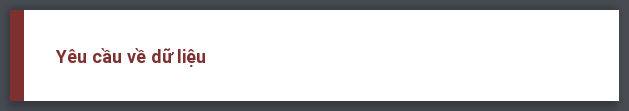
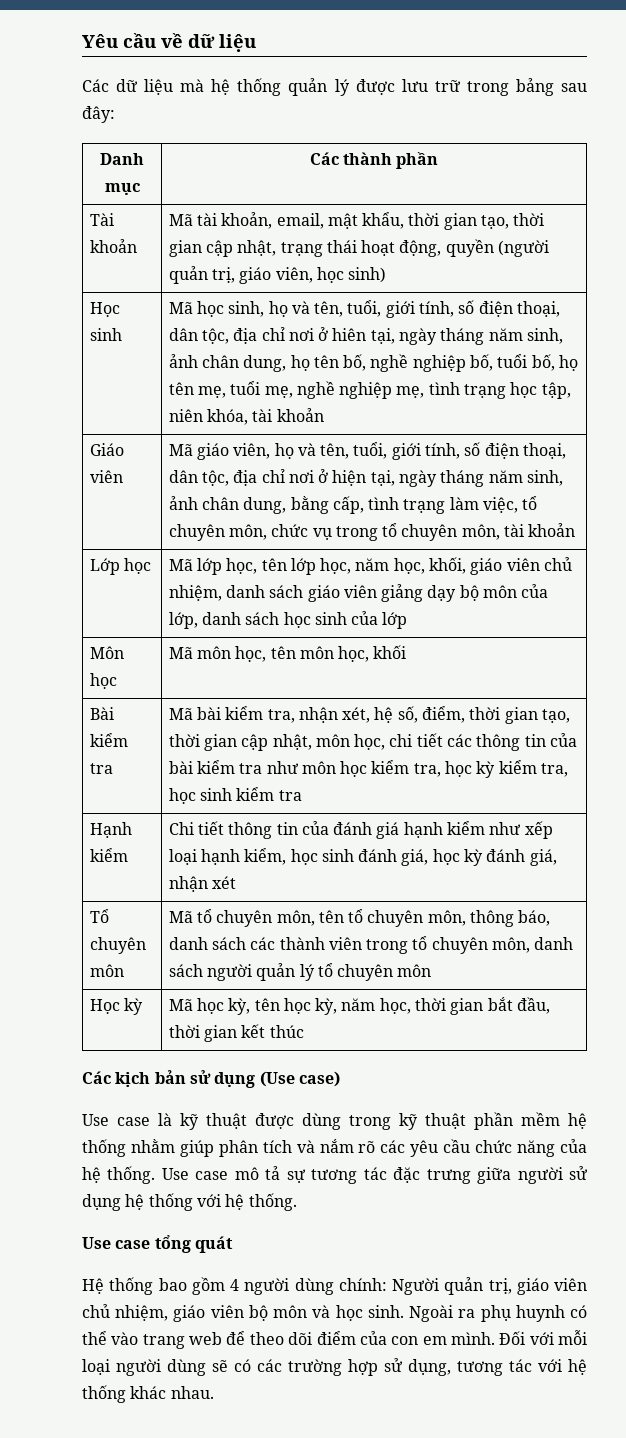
(207, 58) none -> [82,78,587,96] [82,106,115,123] [100,153,144,165] [104,183,140,195] [309,152,439,169] [89,213,114,226] [89,239,137,253] [168,212,545,230] [168,239,550,257] [168,266,387,284] [89,302,120,317] [89,328,122,341] [168,300,561,318] [168,327,564,345] [168,354,579,372] [168,381,571,399] [168,408,324,425] [89,443,124,456] [89,470,123,483] [168,442,567,460] [168,469,564,487] [168,496,538,514] [168,523,576,541] [89,558,151,575] [168,557,573,575] [168,584,549,602] [168,611,408,629] [89,646,124,659] [89,673,117,689] [168,645,407,662] [89,707,114,720] [89,733,128,747] [89,763,113,774] [168,706,571,724] [168,733,578,751] [168,760,569,778] [168,787,302,804] [89,822,132,838] [89,848,128,862] [168,821,553,839] [168,848,557,866] [168,876,236,892] [89,909,109,923] [89,937,146,954] [89,964,124,977] [168,909,551,927] [168,936,574,954] [168,963,432,981] [89,998,143,1015] [168,997,551,1015] [168,1024,304,1042] [82,1070,340,1088] [82,1112,587,1130] [82,1139,587,1157] [82,1166,588,1184] [82,1193,297,1211] [82,1235,233,1253] [82,1277,587,1295] [82,1304,587,1322] [82,1330,587,1349] [82,1358,587,1376] [82,1385,214,1403] // Các dữ liệu mà hệ thống quản lý được lưu trữ trong bảng sau đây: // Danh mục | Các thành phần // Tài khoản | Mã tài khoản, email, mật khẩu, thời gian tạo, thời gian cập nhật, trạng thái hoạt động, quyền (người quản trị, giáo viên, học sinh) // Học sinh | Mã học sinh, họ và tên, tuổi, giới tính, số điện thoại, dân tộc, địa chỉ nơi ở hiên tại, ngày tháng năm sinh, ảnh chân dung, họ tên bố, nghề nghiệp bố, tuổi bố, họ tên mẹ, tuổi mẹ, nghề nghiệp mẹ, tình trạng học tập, niên khóa, tài khoản // Giáo viên | Mã giáo viên, họ và tên, tuổi, giới tính, số điện thoại, dân tộc, địa chỉ nơi ở hiện tại, ngày tháng năm sinh, ảnh chân dung, bằng cấp, tình trạng làm việc, tổ chuyên môn, chức vụ trong tổ chuyên môn, tài khoản // Lớp học | Mã lớp học, tên lớp học, năm học, khối, giáo viên chủ nhiệm, danh sách giáo viên giảng dạy bộ môn của lớp, danh sách học sinh của lớp // Môn học | Mã môn học, tên môn học, khối // Bài kiểm tra | Mã bài kiểm tra, nhận xét, hệ số, điểm, thời gian tạo, thời gian cập nhật, môn học, chi tiết các thông tin của bài kiểm tra như môn học kiểm tra, học kỳ kiểm tra, học sinh kiểm tra // Hạnh kiểm | Chi tiết thông tin của đánh giá hạnh kiểm như xếp loại hạnh kiểm, học sinh đánh giá, học kỳ đánh giá, nhận xét // Tổ chuyên môn | Mã tổ chuyên môn, tên tổ chuyên môn, thông báo, danh sách các thành viên trong tổ chuyên môn, danh sách người quản lý tổ chuyên môn // Học kỳ | Mã học kỳ, tên học kỳ, năm học, thời gian bắt đầu, thời gian kết thúc // Các kịch bản sử dụng (Use case) // Use case là kỹ thuật được dùng trong kỹ thuật phần mềm hệ thống nhằm giúp phân tích và nắm rõ các yêu cầu chức năng của hệ thống. Use case mô tả sự tương tác đặc trưng giữa người sử dụng hệ thống với hệ thống. // Use case tổng quát // Hệ thống bao gồm 4 người dùng chính: Người quản trị, giáo viên chủ nhiệm, giáo viên bộ môn và học sinh. Ngoài ra phụ huynh có thể vào trang web để theo dõi điểm của con em mình. Đối với mỗi loại người dùng sẽ có các trường hợp sử dụng, tương tác với hệ thống khác nhau.

